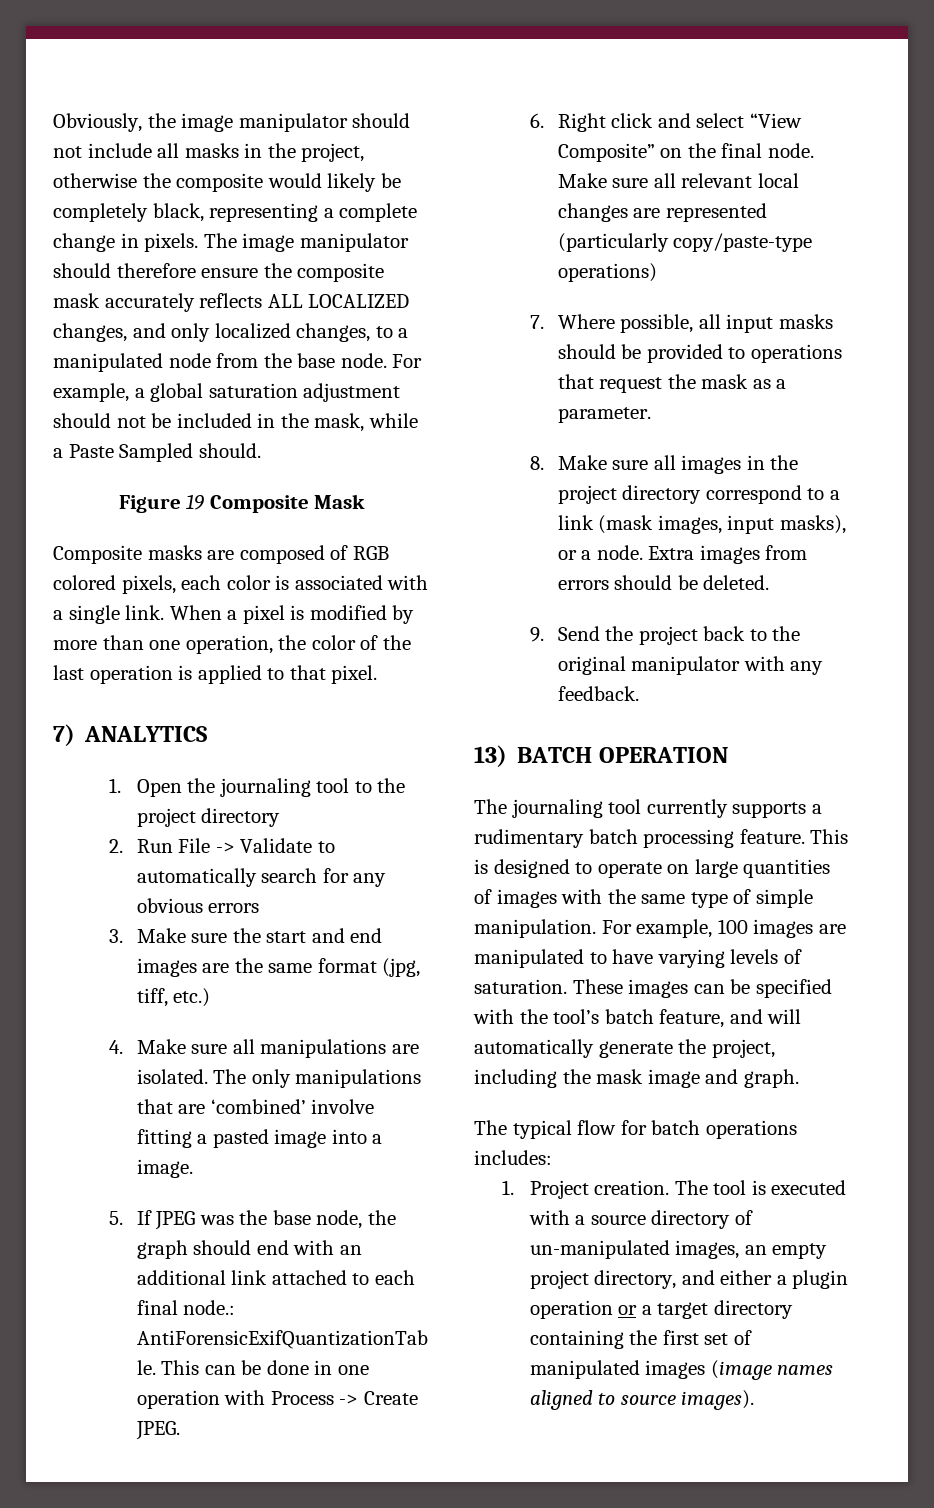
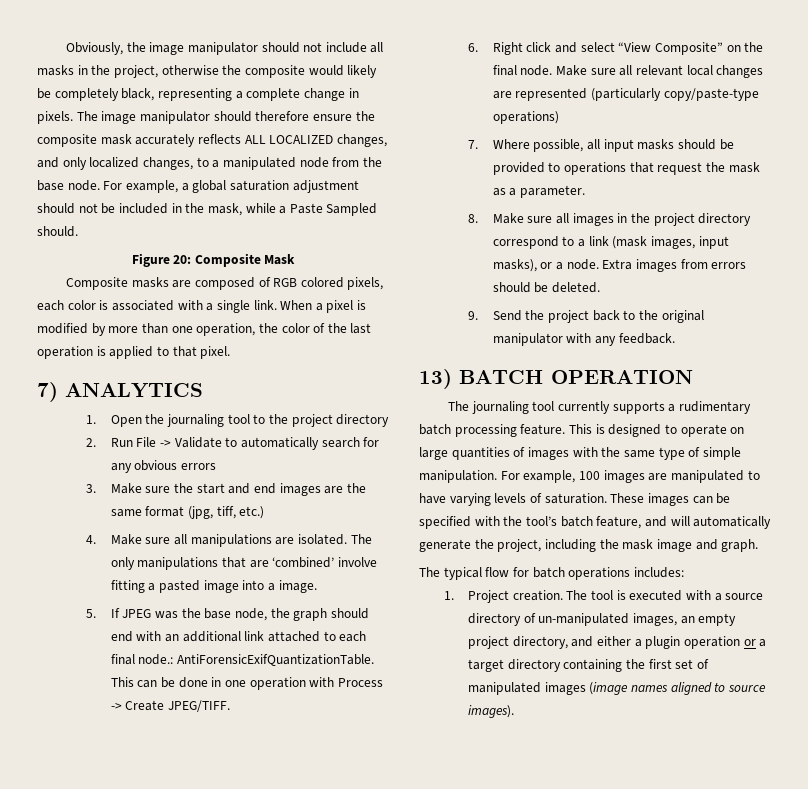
[186,494,205,510] 19 -> [173,255,192,264] 20:
[135,1421,180,1440] JPEG. -> [168,700,231,712] JPEG/TIFF.

